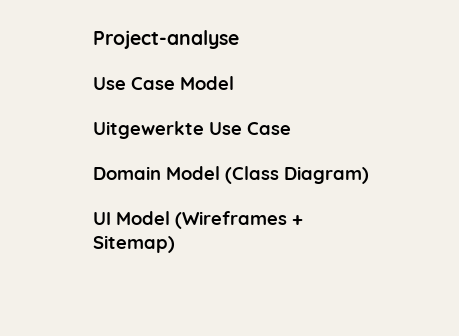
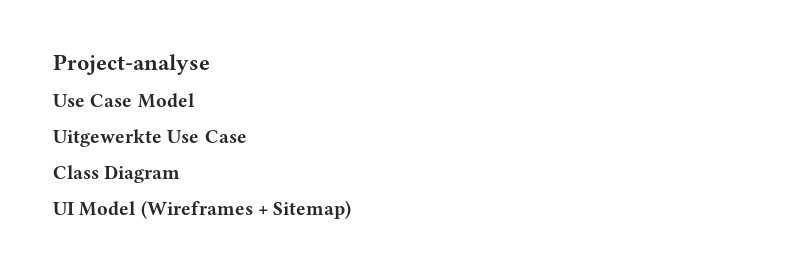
[93,166,369,184] Domain Model (Class Diagram) -> [53,165,181,183] Class Diagram

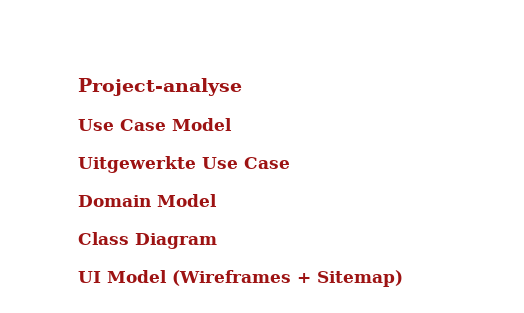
(247, 136) none -> [78,194,217,207] // Domain Model

